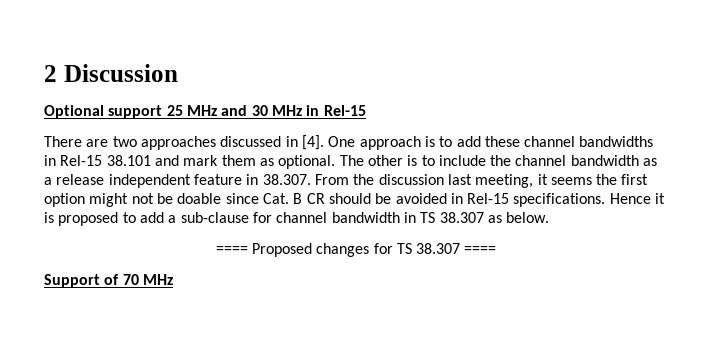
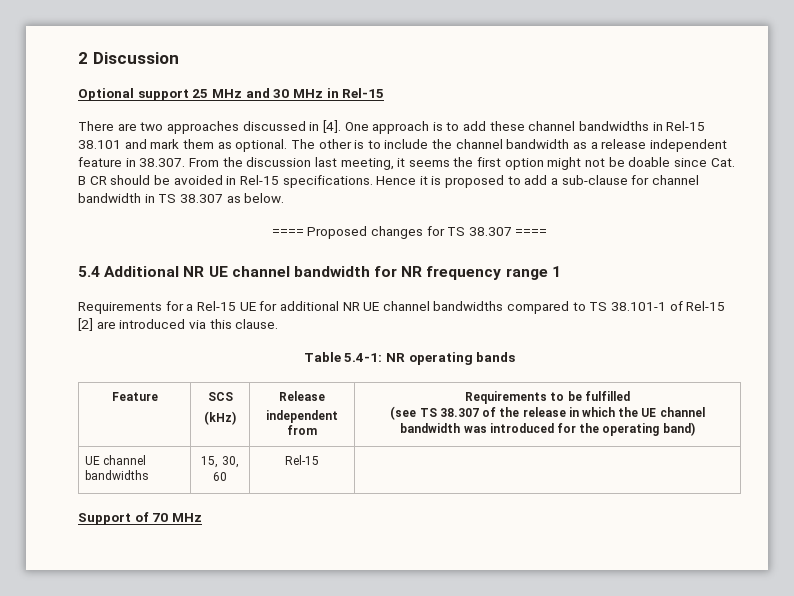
(497, 250) none -> [78,266,561,280] [78,301,726,314] [78,318,279,331] [303,352,516,365] [111,392,158,401] [207,392,233,401] [204,411,236,425] [279,391,325,401] [266,410,338,423] [287,425,317,435] [465,391,630,404] [390,406,705,420] [400,422,695,436] [85,455,147,465] [85,470,150,480] [201,456,239,468] [213,472,227,481] [285,455,319,465] // 5.4 Additional NR UE channel bandwidth for NR frequency range 1 // Requirements for a Rel-15 UE for additional NR UE channel bandwidths compared to TS 38.101-1 of Rel-15 [2] are introduced via this clause. // Table 5.4-1: NR operating bands // Feature | SCS // (kHz) | Release // independent from | Requirements to be fulfilled // (see TS 38.307 of the release in which the UE channel bandwidth was introduced for the operating band) // UE channel bandwidths | 15, 30, 60 | Rel-15 |

